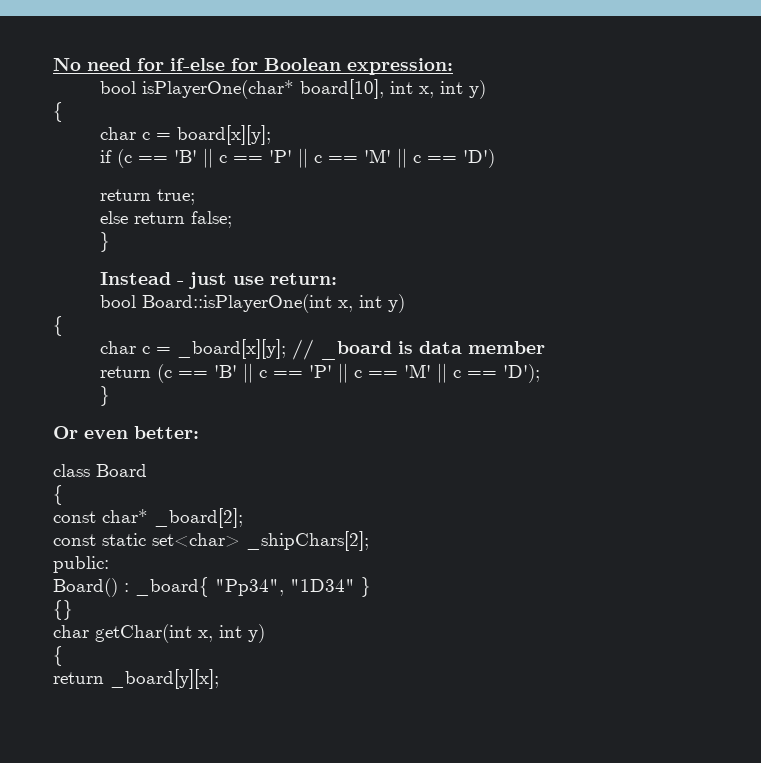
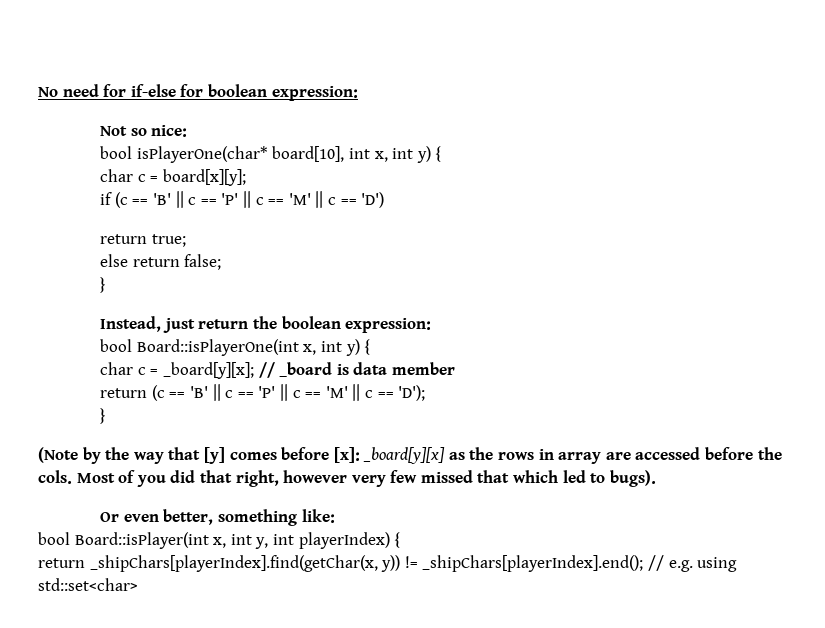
[264,58,453,75] Boolean expression: -> [207,84,358,101] [100,125,188,137] boolean expression: // Not so nice:
(486, 89) // -> (431, 154) none
[99,272,337,289] Instead - just use return: -> [100,316,432,333] Instead, just return the boolean expression:
[53,316,63,336] [99,339,286,359] // { // char c = _board[x][y]; -> [364,339,371,355] [100,362,255,379] { // char c = _board[y][x];
[53,426,199,439] [53,464,147,477] [53,485,63,505] [53,508,243,528] [53,531,369,551] [53,556,109,573] [53,577,371,597] [53,600,73,620] [53,624,265,643] [53,646,63,666] [53,669,219,689] Or even better: // class Board // { // const char* _board[2]; // const static set<char> _shipChars[2]; // public: // Board() : _board{ "Pp34", "1D34" } // {} // char getChar(int x, int y) // { // return _board[y][x]; -> [38,447,782,464] [38,470,656,487] [100,509,335,526] [38,532,401,549] [38,555,738,572] [38,578,138,591] (Note by the way that [y] comes before [x]: _board[y][x] as the rows in array are accessed before the cols. Most of you did that right, however very few missed that which led to bugs). // Or even better, something like: // bool Board::isPlayer(int x, int y, int playerIndex) { // return _shipChars[playerIndex].find(getChar(x, y)) != _shipChars[playerIndex].end(); // e.g. using std::set<char>

